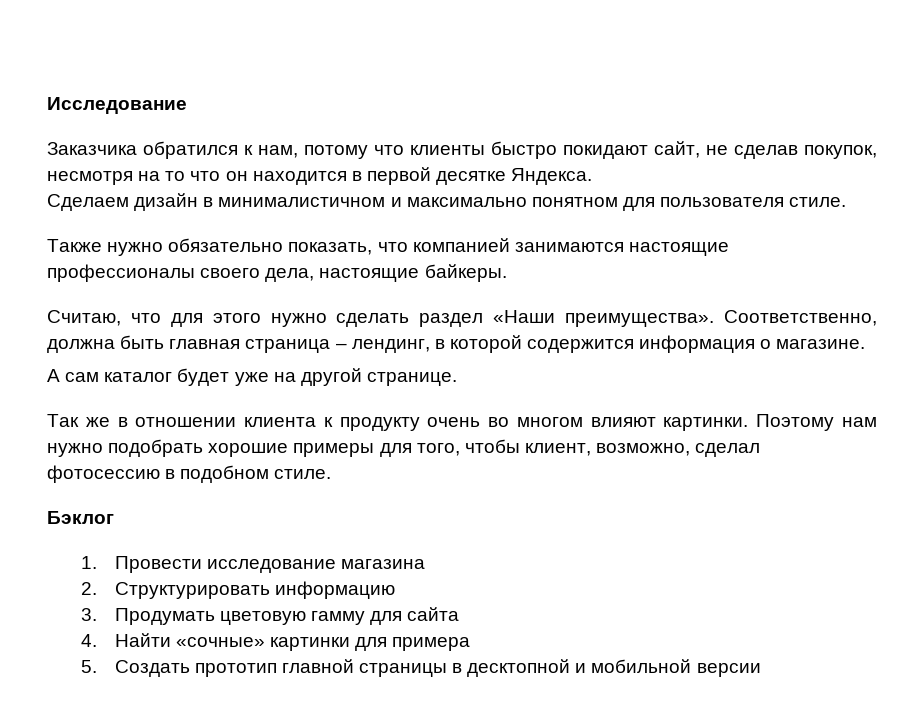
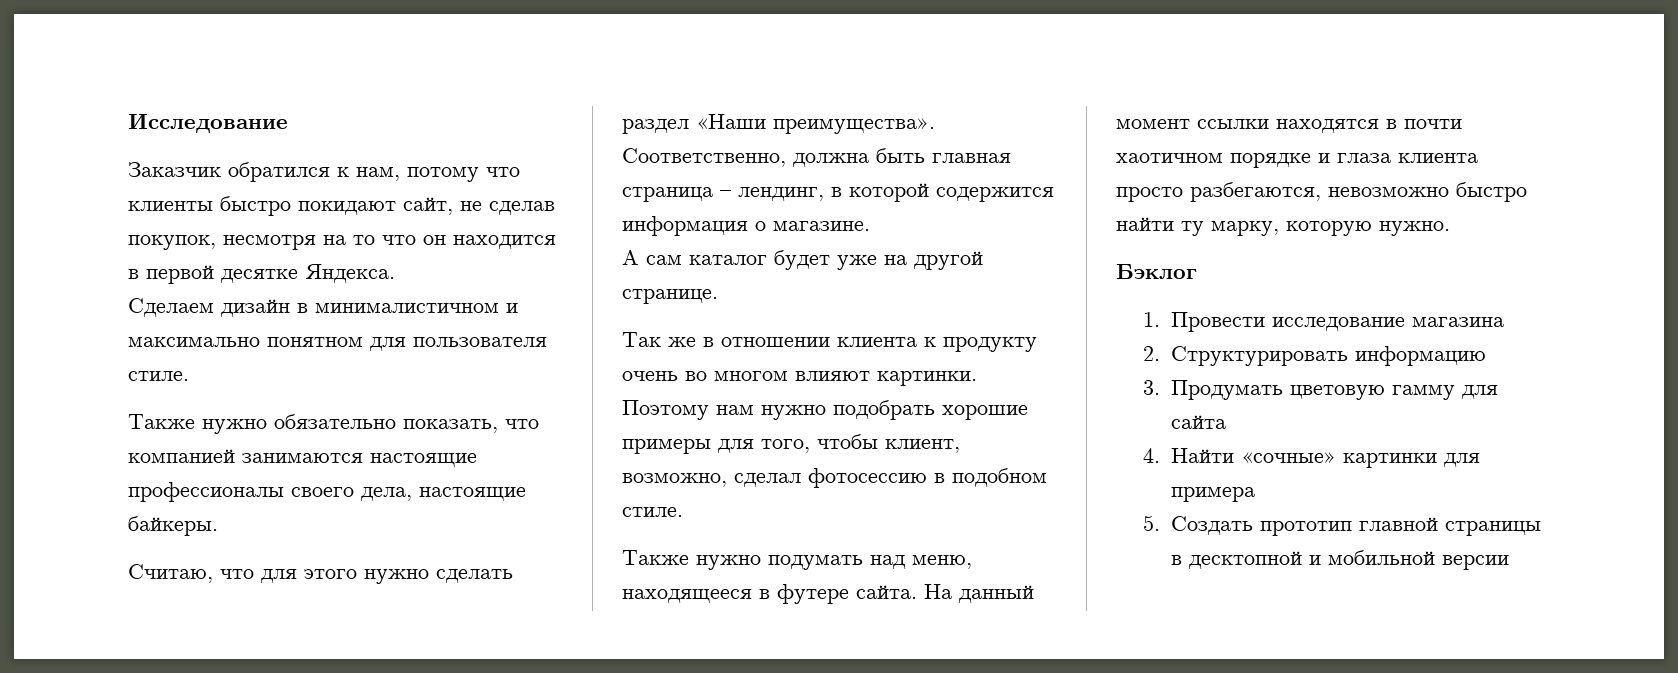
[47,142,137,155] Заказчика -> [128,162,221,177] Заказчик
(332, 474) none -> [622,550,972,570] [622,584,1034,604] [1116,119,1462,133] [1116,153,1478,168] [1116,182,1527,202] [1116,217,1450,236] // Также нужно подумать над меню, находящееся в футере сайта. На данный момент ссылки находятся в почти хаотичном порядке и глаза клиента просто разбегаются, невозможно быстро найти ту марку, которую нужно.

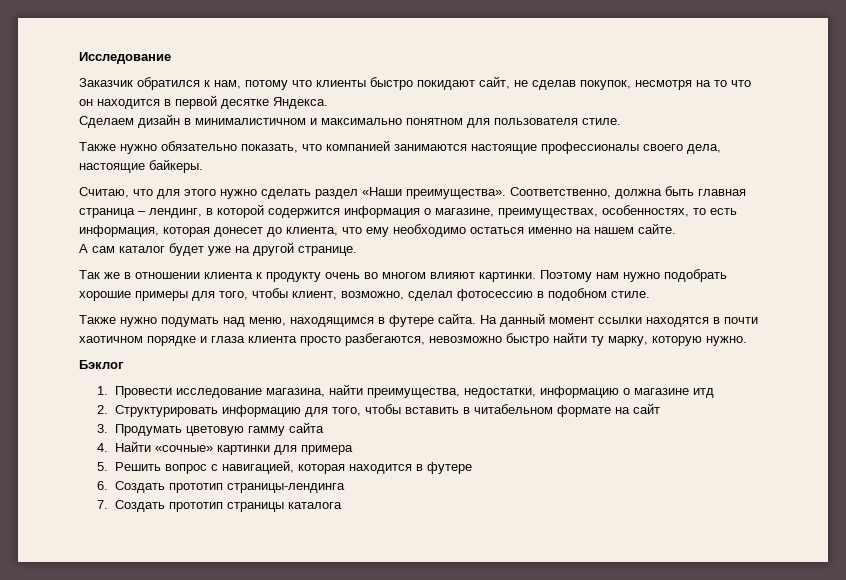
[773,221,870,231] магазине. -> [435,205,737,218] [79,223,676,237] магазине, преимуществах, особенностях, то есть информация, которая донесет до клиента, что ему необходимо остаться именно на нашем сайте.
[622,589,752,603] находящееся -> [290,317,374,327] находящимся
[1411,317,1504,327] [1142,346,1486,366] магазина // 2. Структурировать информацию -> [265,384,714,398] [96,403,660,417] магазина, найти преимущества, недостатки, информацию о магазине итд // 2. Структурировать информацию для того, чтобы вставить в читабельном формате на сайт
[1461,385,1498,399] для -> (285, 431) none
[1170,516,1541,536] [1170,550,1509,570] Создать прототип главной страницы в десктопной и мобильной версии -> [114,460,472,474] [96,481,345,493] [96,500,342,512] Решить вопрос с навигацией, которая находится в футере // 6. Создать прототип страницы-лендинга // 7. Создать прототип страницы каталога

